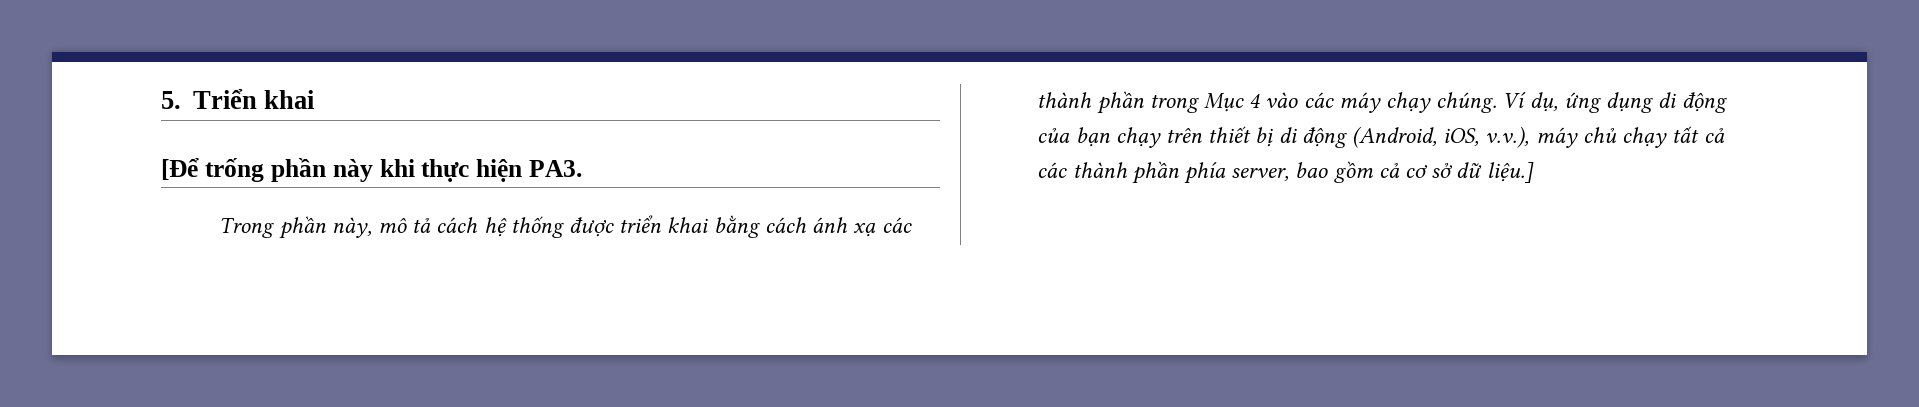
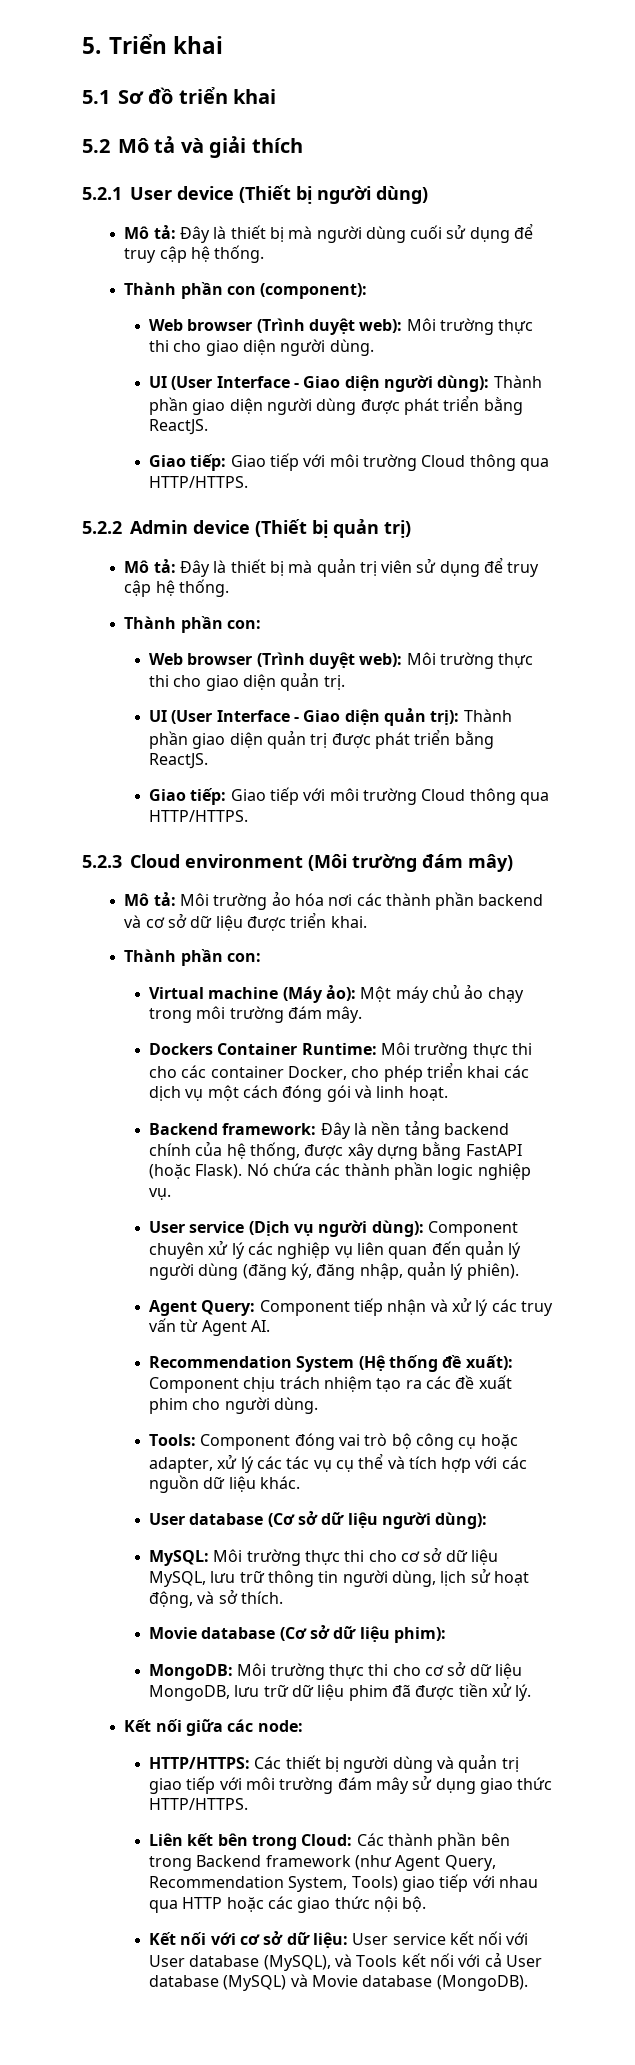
[161,157,583,182] [219,215,912,239] [1037,91,1727,114] [1037,126,1725,148] [1037,161,1534,184] [Để trống phần này khi thực hiện PA3. // Trong phần này, mô tả cách hệ thống được triển khai bằng cách ánh xạ các thành phần trong Mục 4 vào các máy chạy chúng. Ví dụ, ứng dụng di động của bạn chạy trên thiết bị di động (Android, iOS, v.v.), máy chủ chạy tất cả các thành phần phía server, bao gồm cả cơ sở dữ liệu.] -> [82,87,277,104] [82,136,303,158] [82,185,428,204] [124,223,534,243] [124,245,265,263] [124,282,368,299] [148,318,534,335] [148,339,374,356] [148,375,542,392] [148,395,523,415] [148,419,208,435] [148,453,549,471] [148,476,248,488] [82,519,411,538] [124,557,540,577] [124,579,229,597] [124,616,261,633] [148,652,534,669] [148,672,345,691] [148,708,512,726] [148,729,494,749] [148,753,208,769] [148,787,549,805] [148,810,248,822] [82,854,513,872] [124,891,544,910] [124,912,367,931] [124,949,261,966] [148,984,524,1003] [148,1006,363,1023] [148,1042,532,1059] [148,1062,529,1082] [148,1085,448,1102] [148,1120,509,1139] [148,1141,522,1160] [148,1162,531,1180] [148,1188,171,1200] [148,1220,518,1237] [148,1240,522,1259] [148,1261,519,1280] [148,1297,553,1316] [148,1318,270,1336] [148,1355,513,1372] [148,1375,512,1393] [148,1397,318,1414] [148,1433,518,1450] [148,1453,527,1473] [148,1475,300,1493] [148,1511,488,1529] [148,1547,498,1566] [148,1568,529,1587] [148,1589,283,1608] [148,1625,446,1643] [148,1661,522,1680] [148,1682,532,1701] [124,1719,303,1736] [148,1754,519,1773] [148,1775,553,1794] [148,1798,248,1810] [148,1832,510,1850] [148,1855,496,1871] [148,1874,538,1892] [148,1896,427,1913] [148,1931,529,1948] [148,1952,542,1971] [148,1974,528,1991] 5.1 Sơ đồ triển khai // 5.2 Mô tả và giải thích // 5.2.1 User device (Thiết bị người dùng) // Mô tả: Đây là thiết bị mà người dùng cuối sử dụng để truy cập hệ thống. // Thành phần con (component): // Web browser (Trình duyệt web): Môi trường thực thi cho giao diện người dùng. // UI (User Interface - Giao diện người dùng): Thành phần giao diện người dùng được phát triển bằng ReactJS. // Giao tiếp: Giao tiếp với môi trường Cloud thông qua HTTP/HTTPS. // 5.2.2 Admin device (Thiết bị quản trị) // Mô tả: Đây là thiết bị mà quản trị viên sử dụng để truy cập hệ thống. // Thành phần con: // Web browser (Trình duyệt web): Môi trường thực thi cho giao diện quản trị. // UI (User Interface - Giao diện quản trị): Thành phần giao diện quản trị được phát triển bằng ReactJS. // Giao tiếp: Giao tiếp với môi trường Cloud thông qua HTTP/HTTPS. // 5.2.3 Cloud environment (Môi trường đám mây) // Mô tả: Môi trường ảo hóa nơi các thành phần backend và cơ sở dữ liệu được triển khai. // Thành phần con: // Virtual machine (Máy ảo): Một máy chủ ảo chạy trong môi trường đám mây. // Dockers Container Runtime: Môi trường thực thi cho các container Docker, cho phép triển khai các dịch vụ một cách đóng gói và linh hoạt. // Backend framework: Đây là nền tảng backend chính của hệ thống, được xây dựng bằng FastAPI (hoặc Flask). Nó chứa các thành phần logic nghiệp vụ. // User service (Dịch vụ người dùng): Component chuyên xử lý các nghiệp vụ liên quan đến quản lý người dùng (đăng ký, đăng nhập, quản lý phiên). // Agent Query: Component tiếp nhận và xử lý các truy vấn từ Agent AI. // Recommendation System (Hệ thống đề xuất): Component chịu trách nhiệm tạo ra các đề xuất phim cho người dùng. // Tools: Component đóng vai trò bộ công cụ hoặc adapter, xử lý các tác vụ cụ thể và tích hợp với các nguồn dữ liệu khác. // User database (Cơ sở dữ liệu người dùng): // MySQL: Môi trường thực thi cho cơ sở dữ liệu MySQL, lưu trữ thông tin người dùng, lịch sử hoạt động, và sở thích. // Movie database (Cơ sở dữ liệu phim): // MongoDB: Môi trường thực thi cho cơ sở dữ liệu MongoDB, lưu trữ dữ liệu phim đã được tiền xử lý. // Kết nối giữa các node: // HTTP/HTTPS: Các thiết bị người dùng và quản trị giao tiếp với môi trường đám mây sử dụng giao thức HTTP/HTTPS. // Liên kết bên trong Cloud: Các thành phần bên trong Backend framework (như Agent Query, Recommendation System, Tools) giao tiếp với nhau qua HTTP hoặc các giao thức nội bộ. // Kết nối với cơ sở dữ liệu: User service kết nối với User database (MySQL), và Tools kết nối với cả User database (MySQL) và Movie database (MongoDB).

